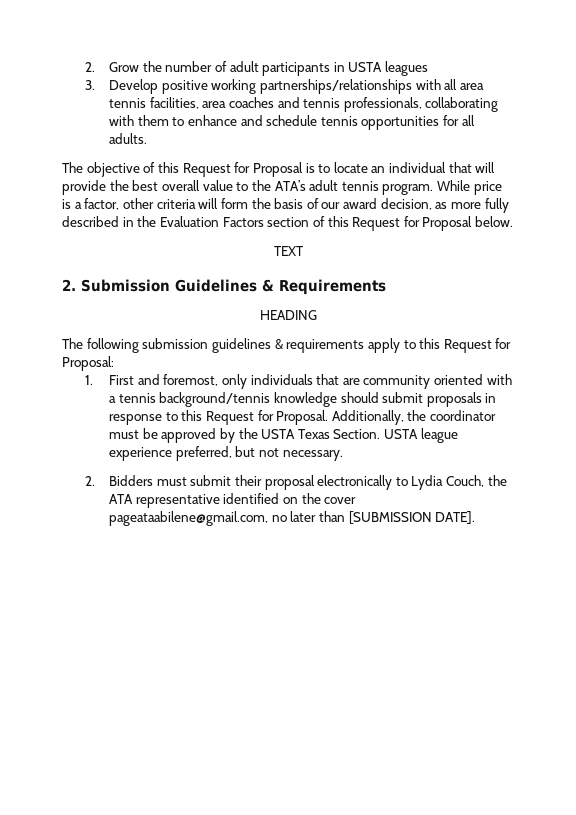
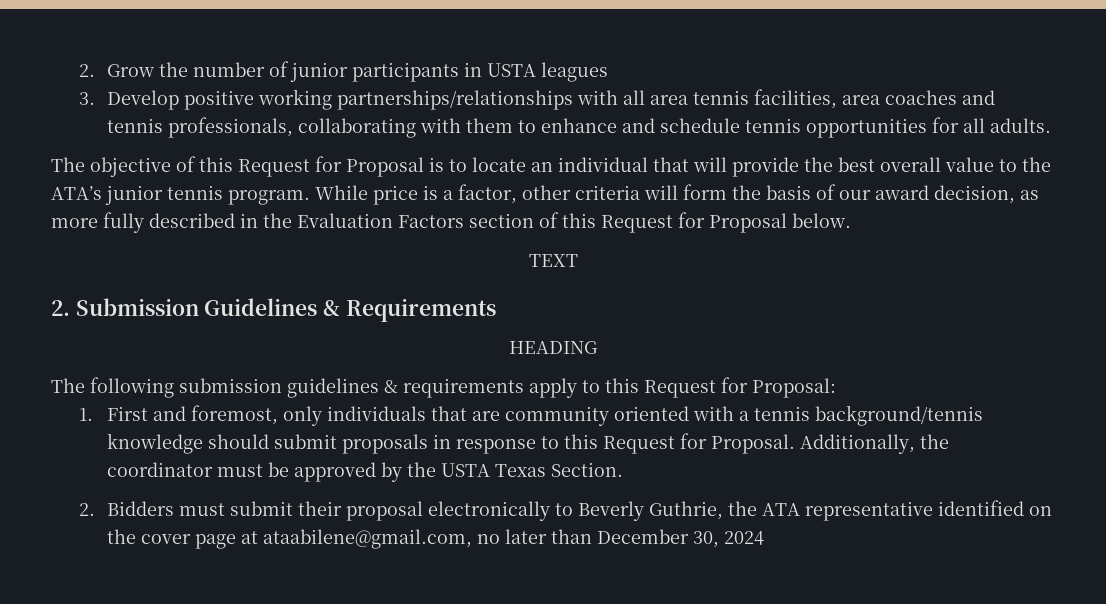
[229,61,259,72] adult -> [290,62,349,82] junior
[309,180,339,191] adult -> [105,185,163,205] junior
[384,428,458,443] [108,446,343,461] USTA league experience preferred, but not necessary. -> (624, 469) none
[411,475,485,490] Lydia Couch, -> [578,501,724,521] Beverly Guthrie,
[108,511,476,526] pageataabilene@gmail.com, no later than [SUBMISSION DATE]. -> [195,529,765,549] page at ataabilene@gmail.com, no later than December 30, 2024

